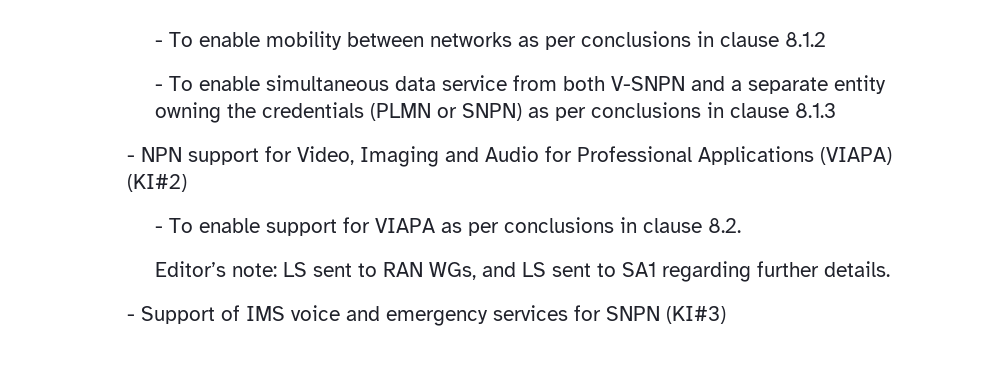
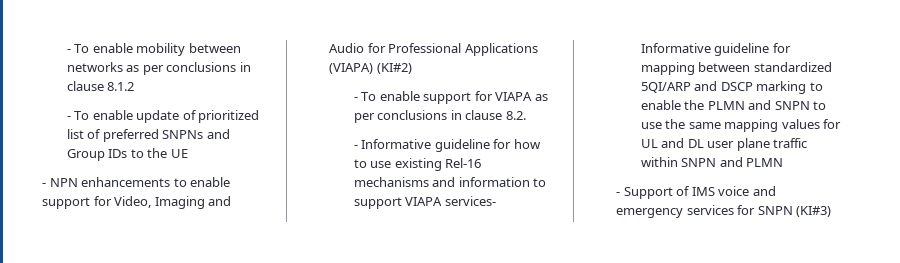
[266,75,887,94] [155,102,837,123] simultaneous data service from both V-SNPN and a separate entity owning the credentials (PLMN or SNPN) as per conclusions in clause 8.1.3 -> [136,110,260,123] [66,129,230,142] [66,148,188,161] update of prioritized list of preferred SNPNs and Group IDs to the UE
(183, 154) none -> [81,177,231,187] enhancements to enable
[155,261,891,282] Editor’s note: LS sent to RAN WGs, and LS sent to SA1 regarding further details. -> [353,139,541,152] [353,158,482,171] [353,177,547,187] [353,196,496,209] [640,43,791,56] [640,62,832,75] [640,81,823,94] [640,100,827,110] [640,119,842,132] [640,138,808,151] [640,157,784,167] - Informative guideline for how to use existing Rel-16 mechanisms and information to support VIAPA services- Informative guideline for mapping between standardized 5QI/ARP and DSCP marking to enable the PLMN and SNPN to use the same mapping values for UL and DL user plane traffic within SNPN and PLMN

